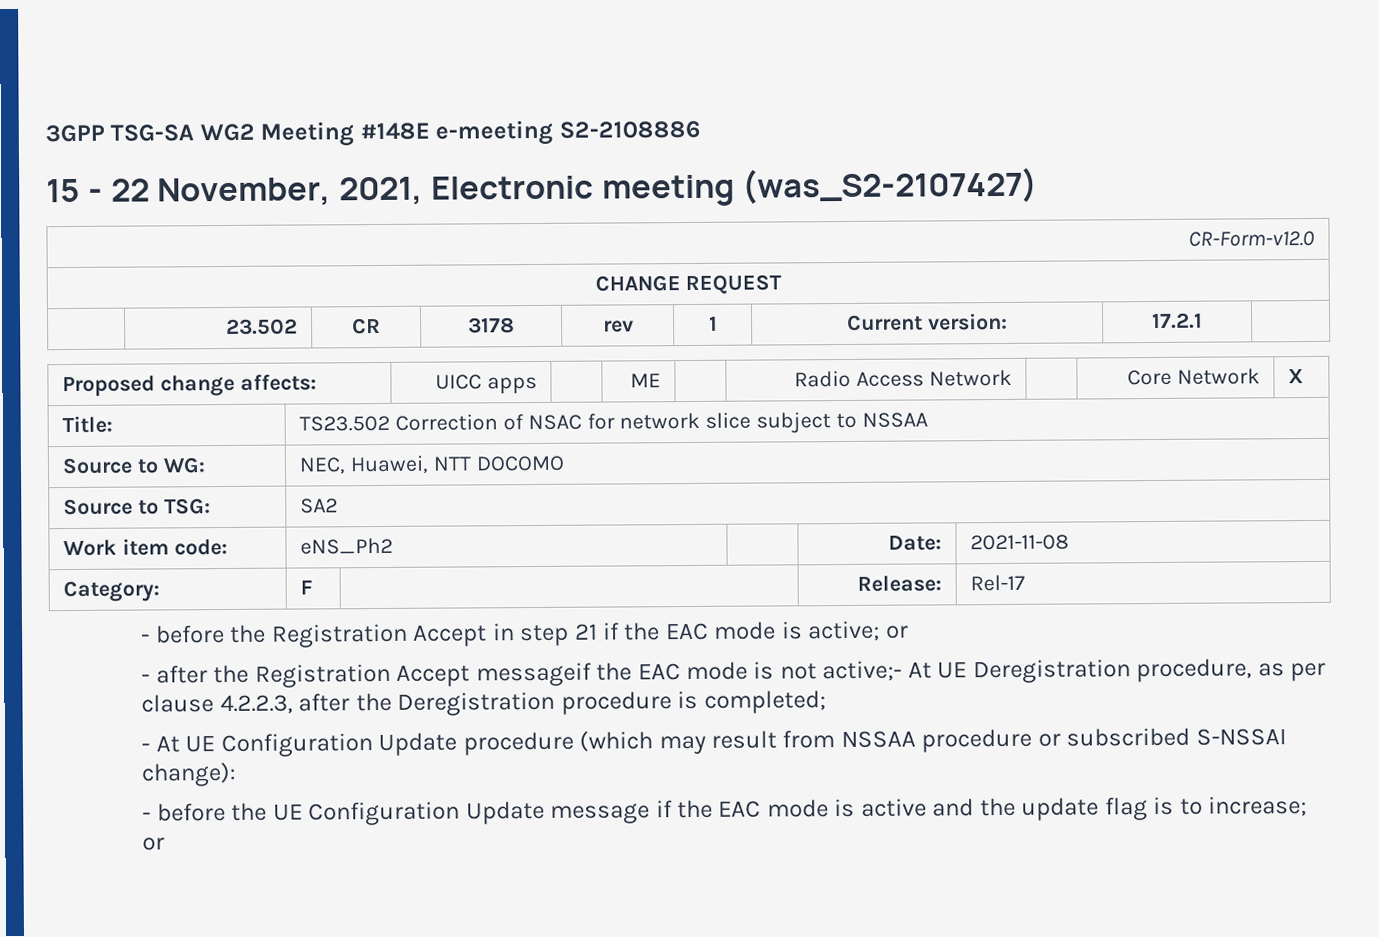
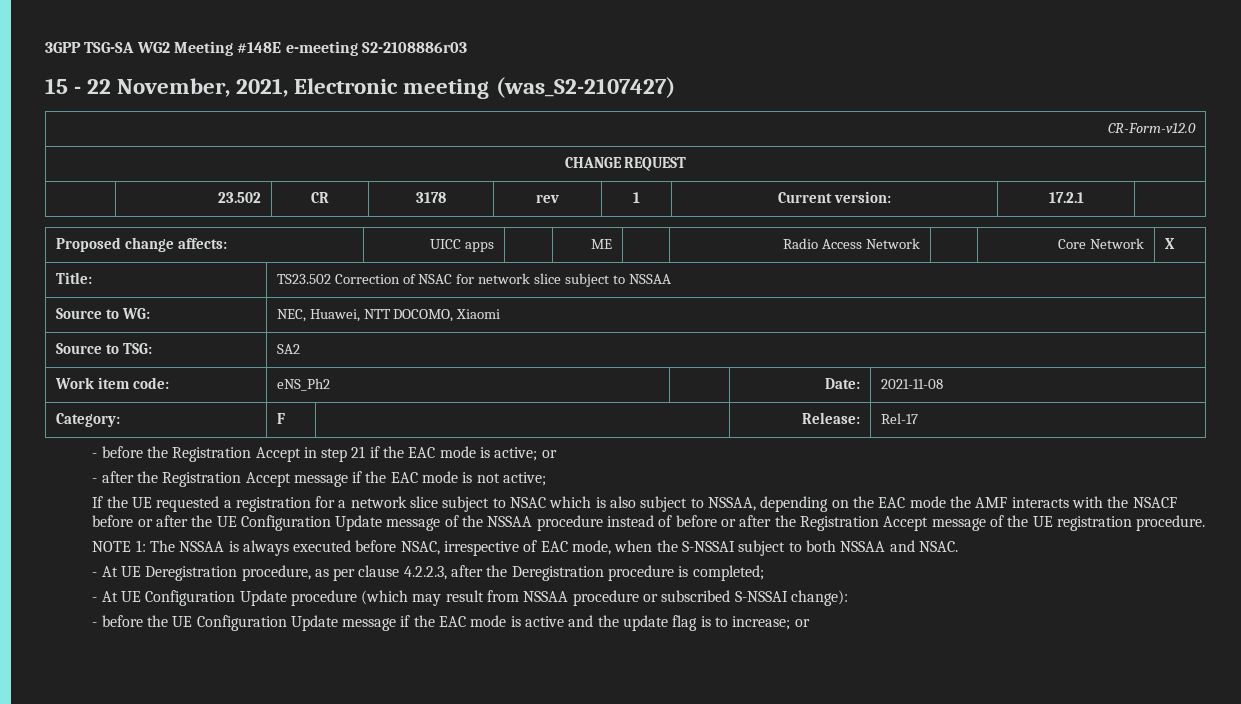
[558,120,701,139] S2-2108886 -> [361,42,467,53] S2-2108886r03
[475,455,565,472] DOCOMO -> [393,309,501,322] DOCOMO, Xiaomi
[475,662,592,687] messageif -> [293,471,363,487] message if
[822,660,903,682] active;- -> [503,472,547,486] [92,496,1177,512] [92,515,1206,531] [92,540,958,556] [92,572,98,577] active; // If the UE requested a registration for a network slice subject to NSAC which is also subject to NSSAA, depending on the EAC mode the AMF interacts with the NSACF before or after the UE Configuration Update message of the NSSAA procedure instead of before or after the Registration Accept message of the UE registration procedure. // NOTE 1: The NSSAA is always executed before NSAC, irrespective of EAC mode, when the S-NSSAI subject to both NSSAA and NSAC. // -

